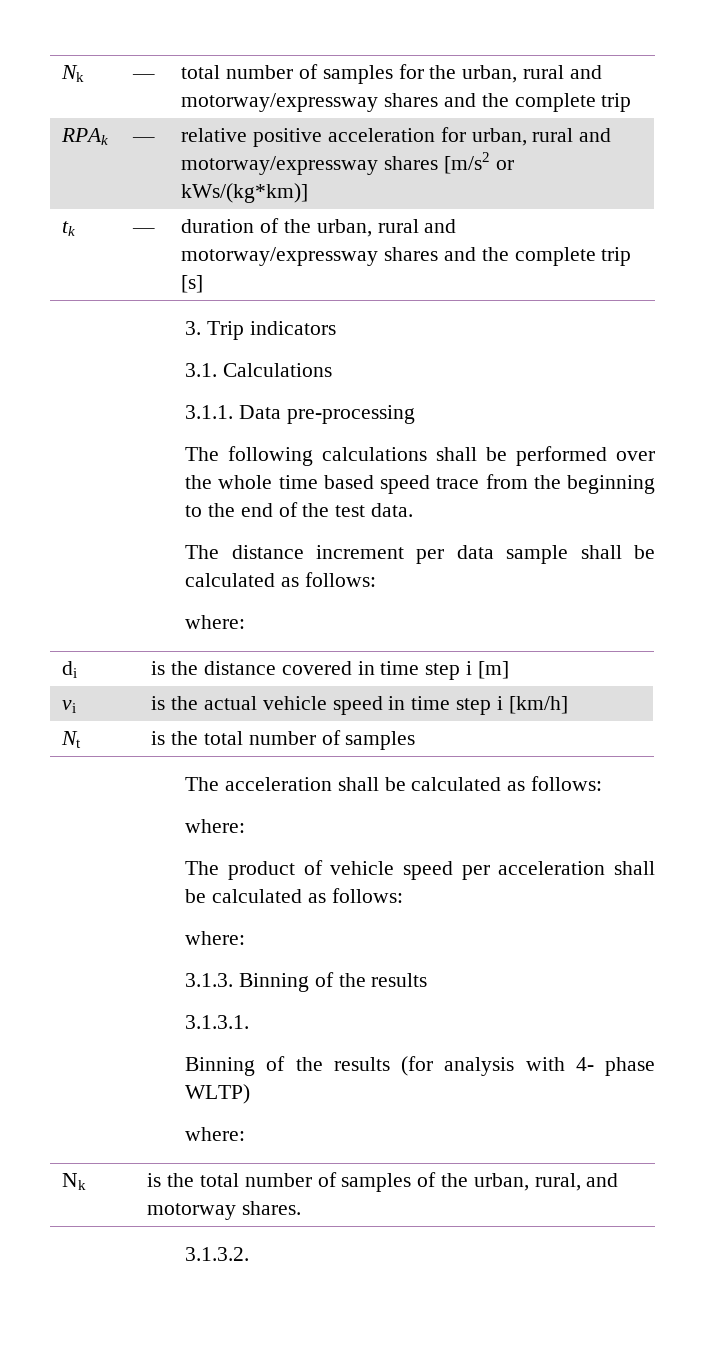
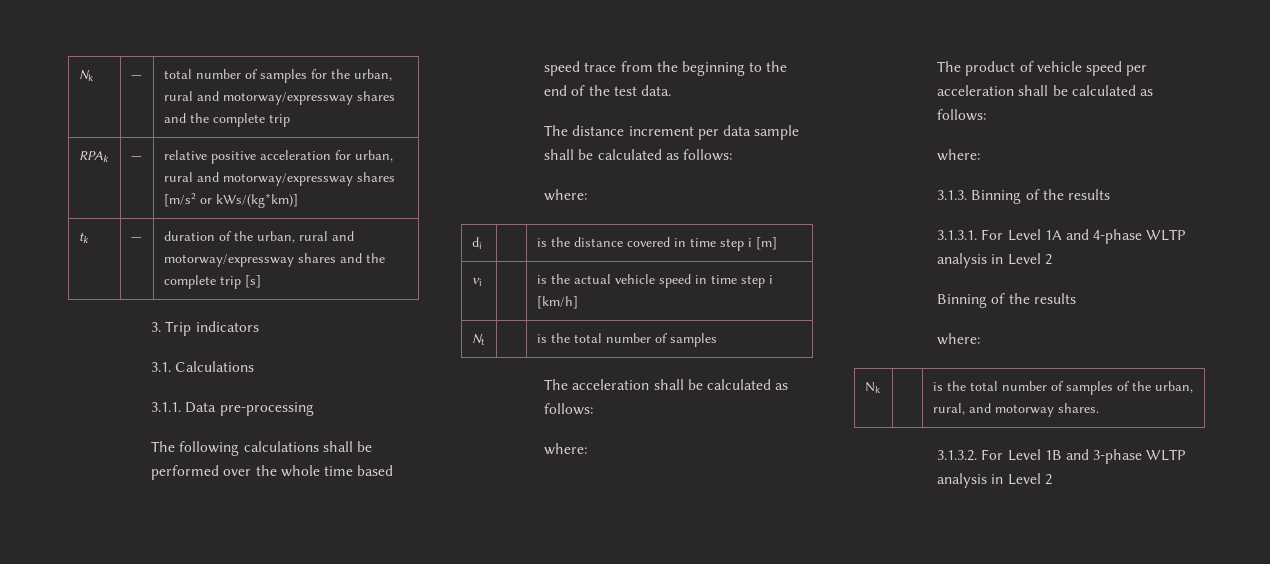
[185,1056,655,1076] [185,1084,251,1104] // Binning of the results (for analysis with 4- phase WLTP) -> [981,229,1187,244] [937,253,1052,268] [937,293,1076,308] For Level 1A and 4-phase WLTP analysis in Level 2 // Binning of the results
(250, 1254) none -> [981,449,1187,464] [937,473,1052,488] For Level 1B and 3-phase WLTP analysis in Level 2

